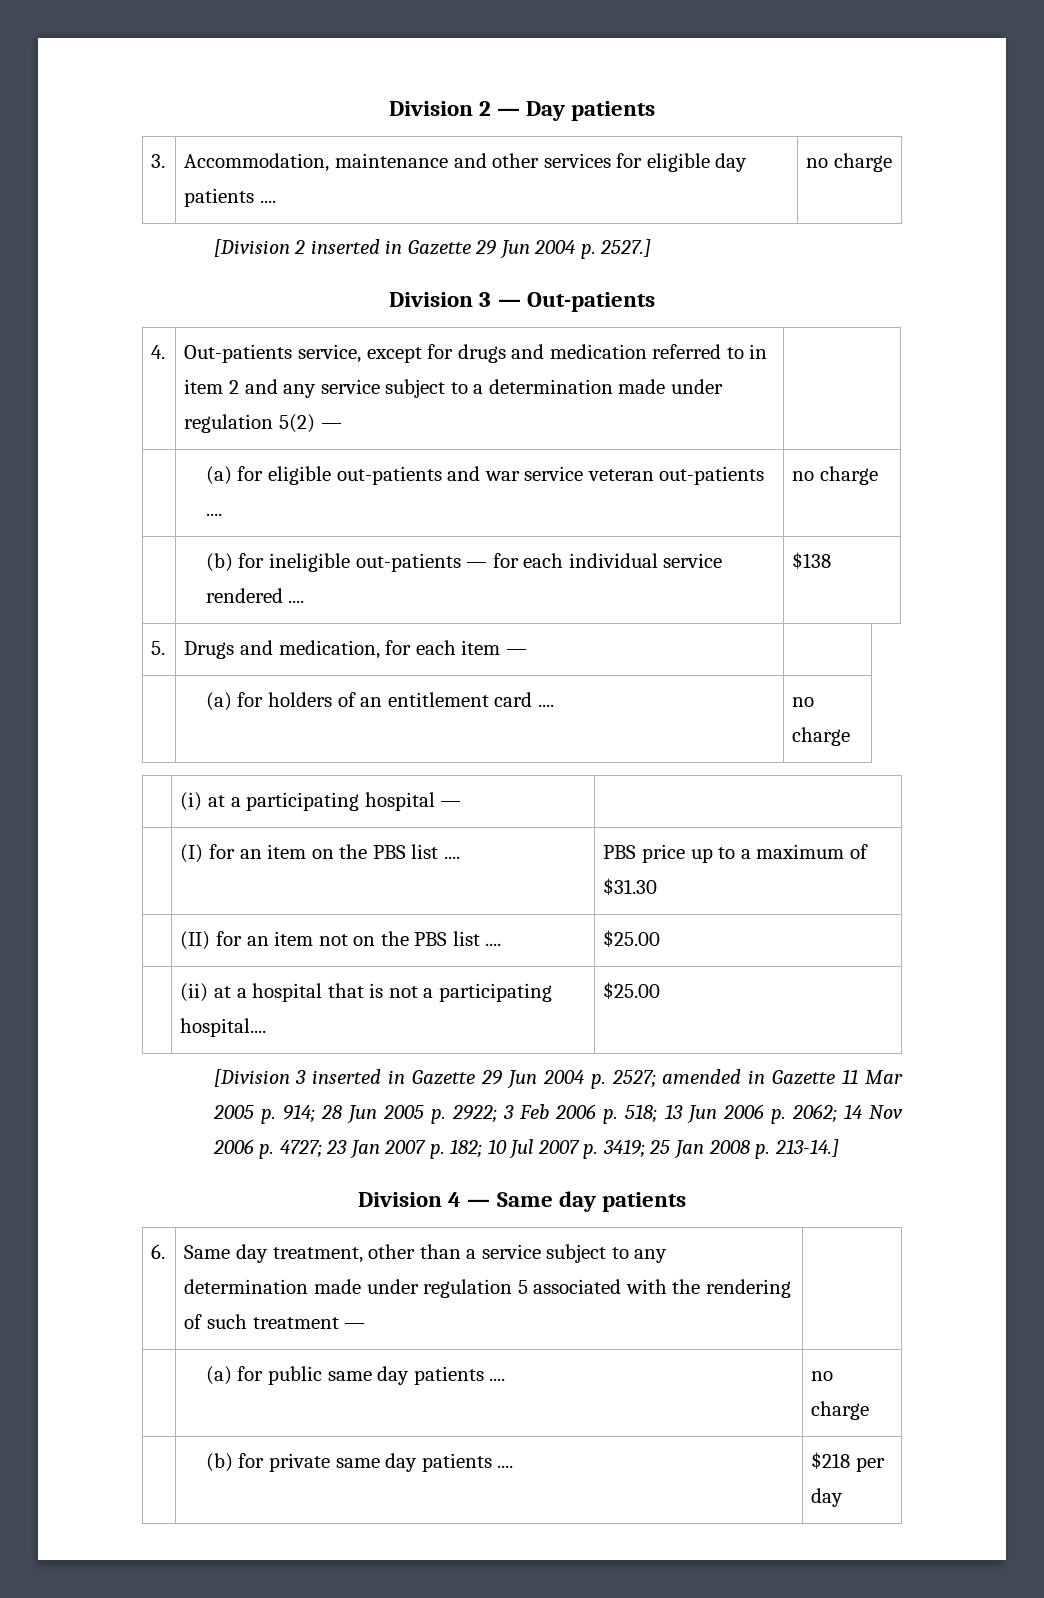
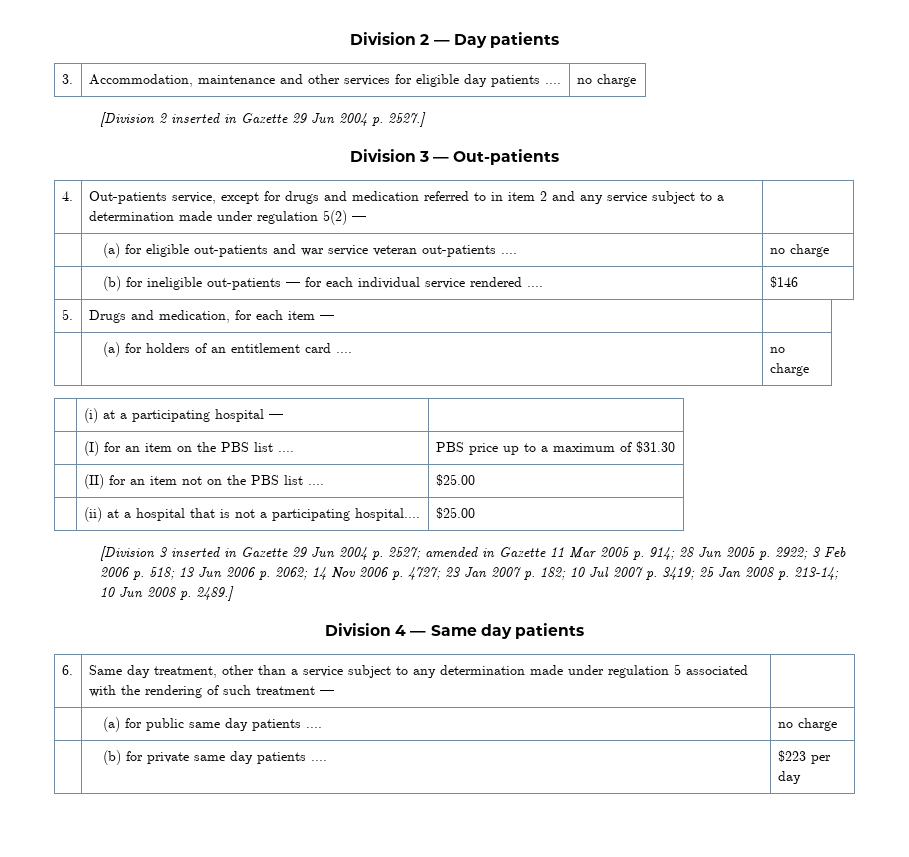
[792,552,832,569] $138 -> [769,276,798,288] $146
[774,1139,839,1157] 213-14.] -> [793,567,839,580] [99,586,234,601] 213-14; 10 Jun 2008 p. 2489.]
[811,1452,851,1469] $218 -> [777,750,806,762] $223

